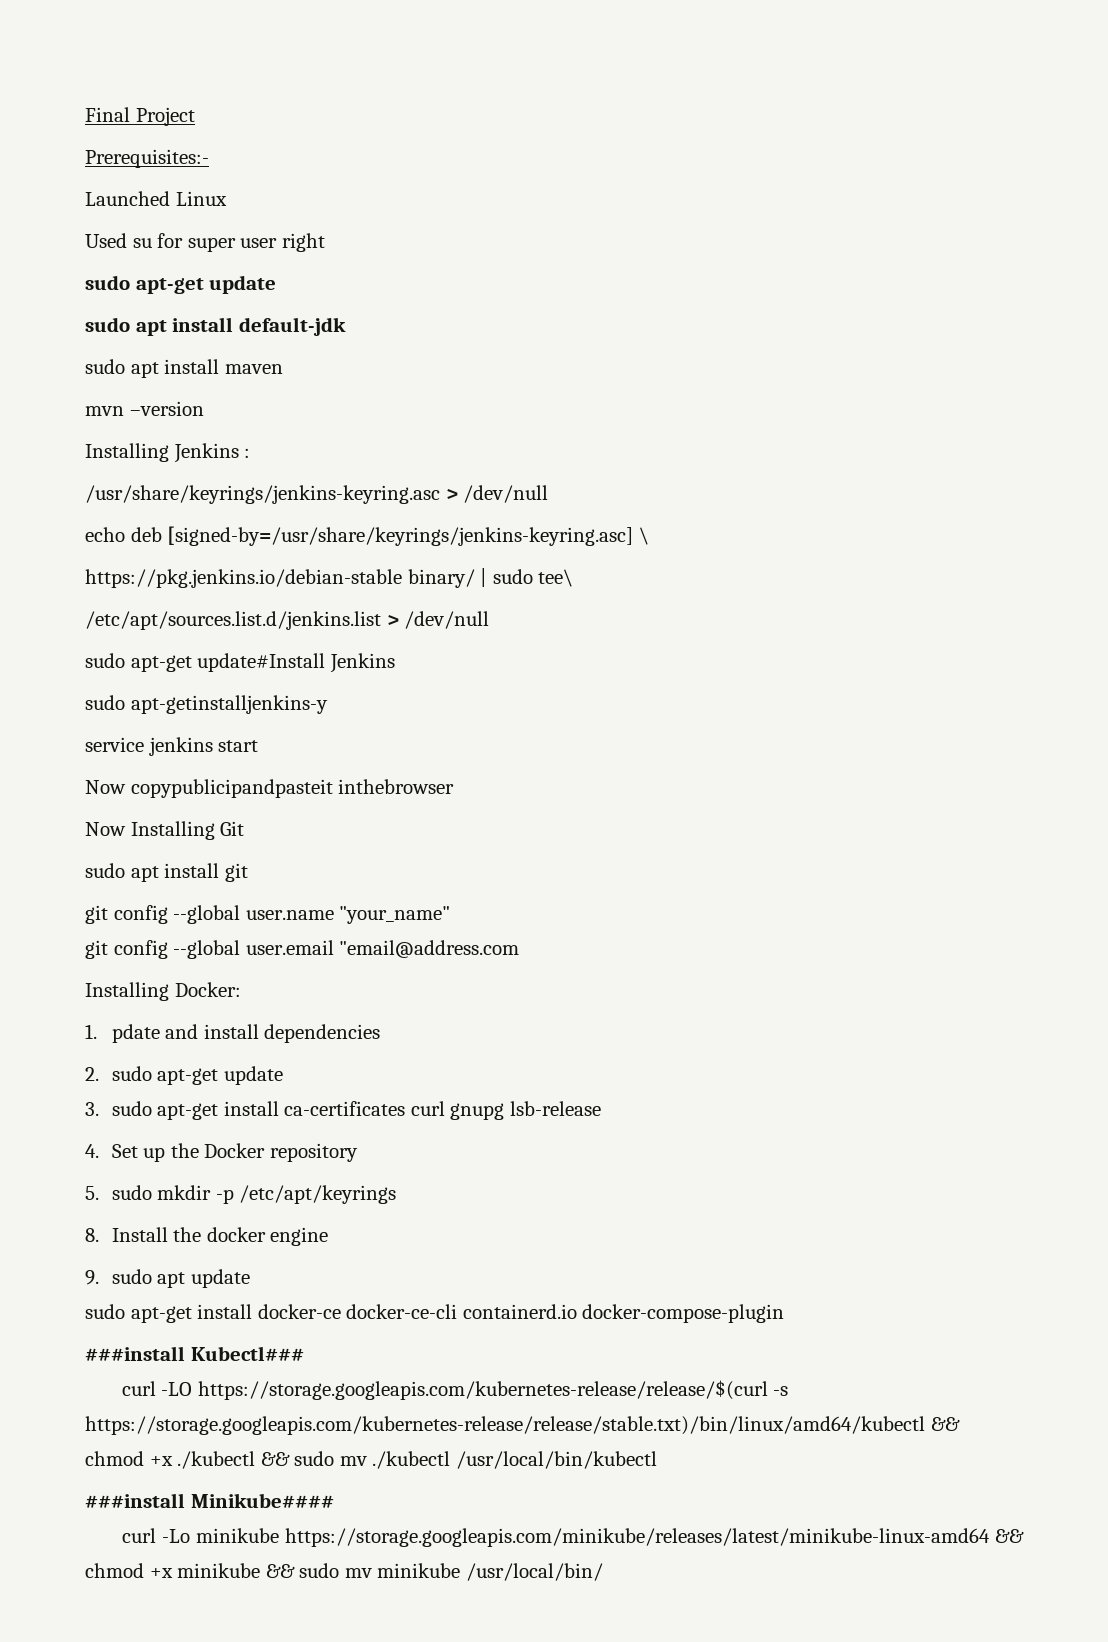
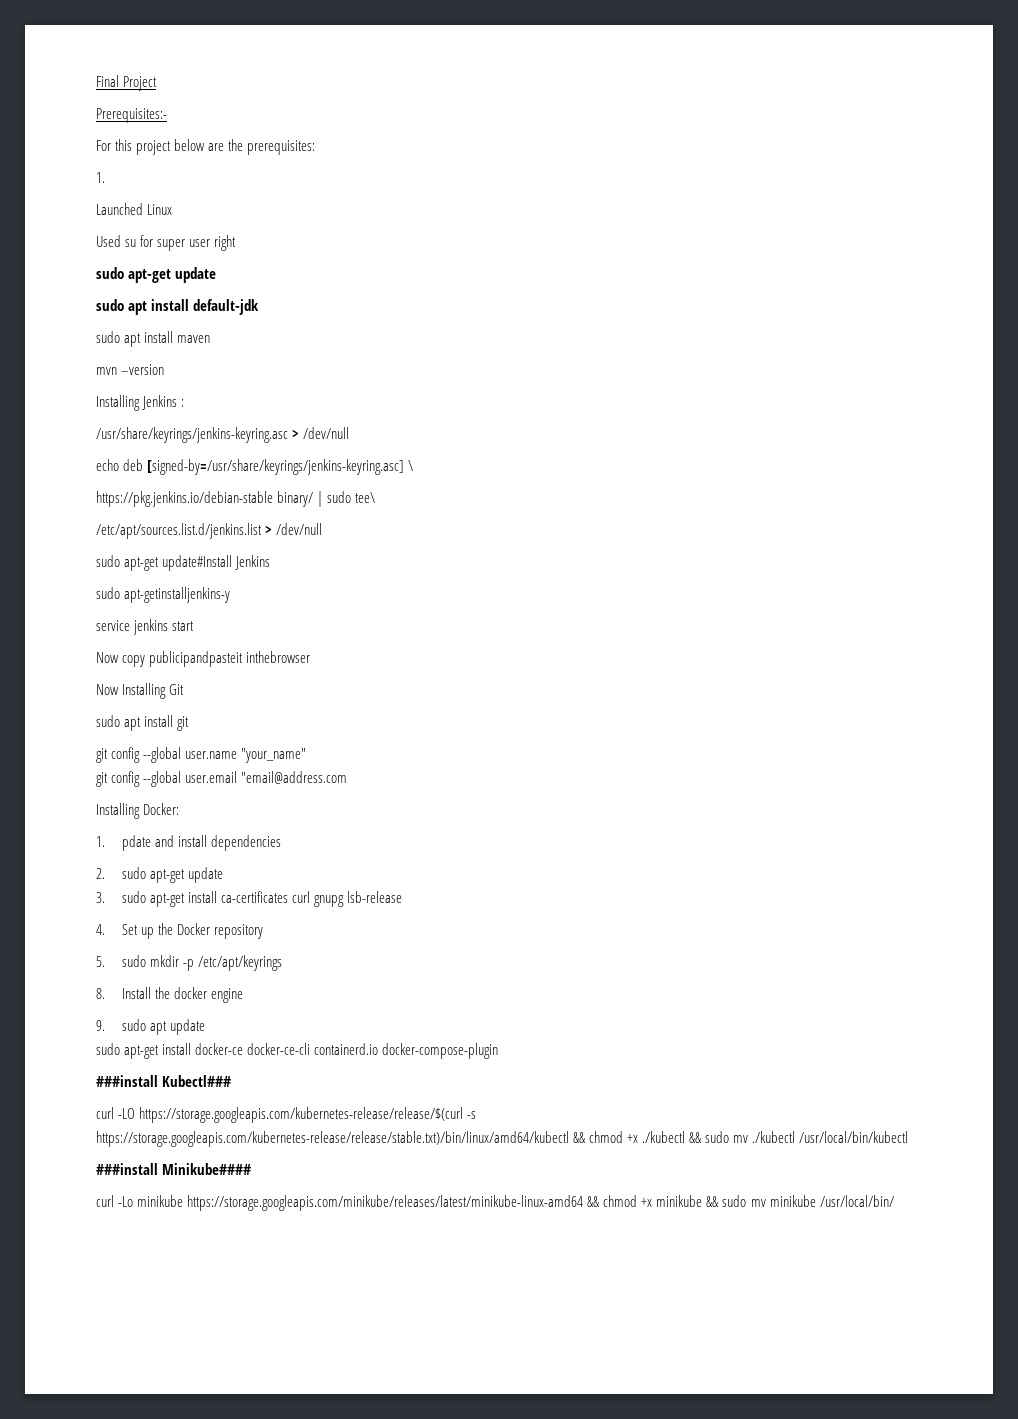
(209, 158) none -> [96,139,316,155] [96,172,105,183] // For this project below are the prerequisites: // 1.
[130,779,333,798] copypublicipandpasteit -> [122,651,244,667] copy publicipandpasteit

